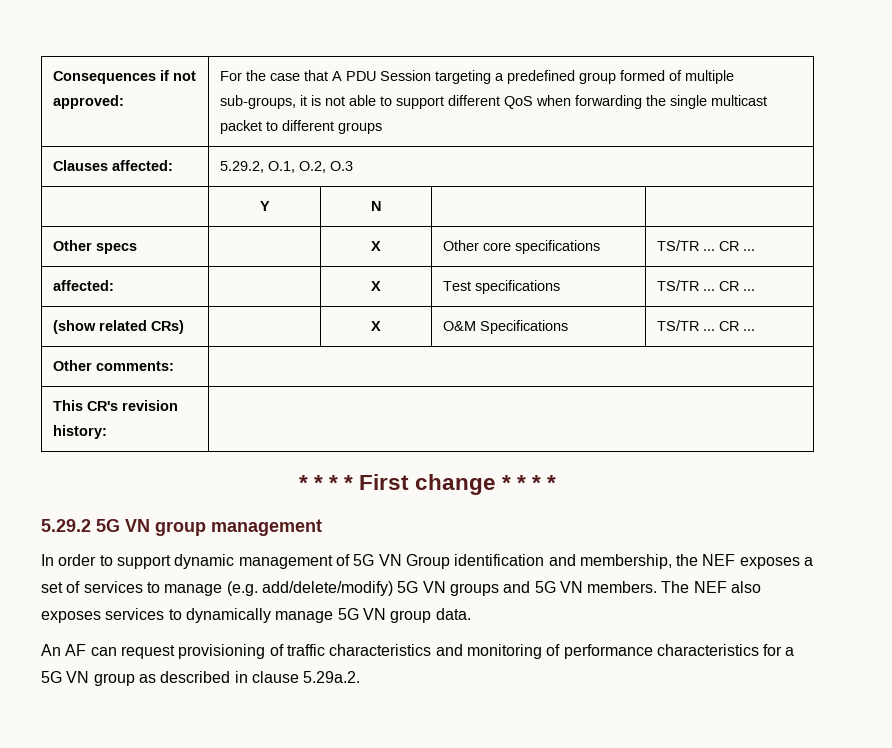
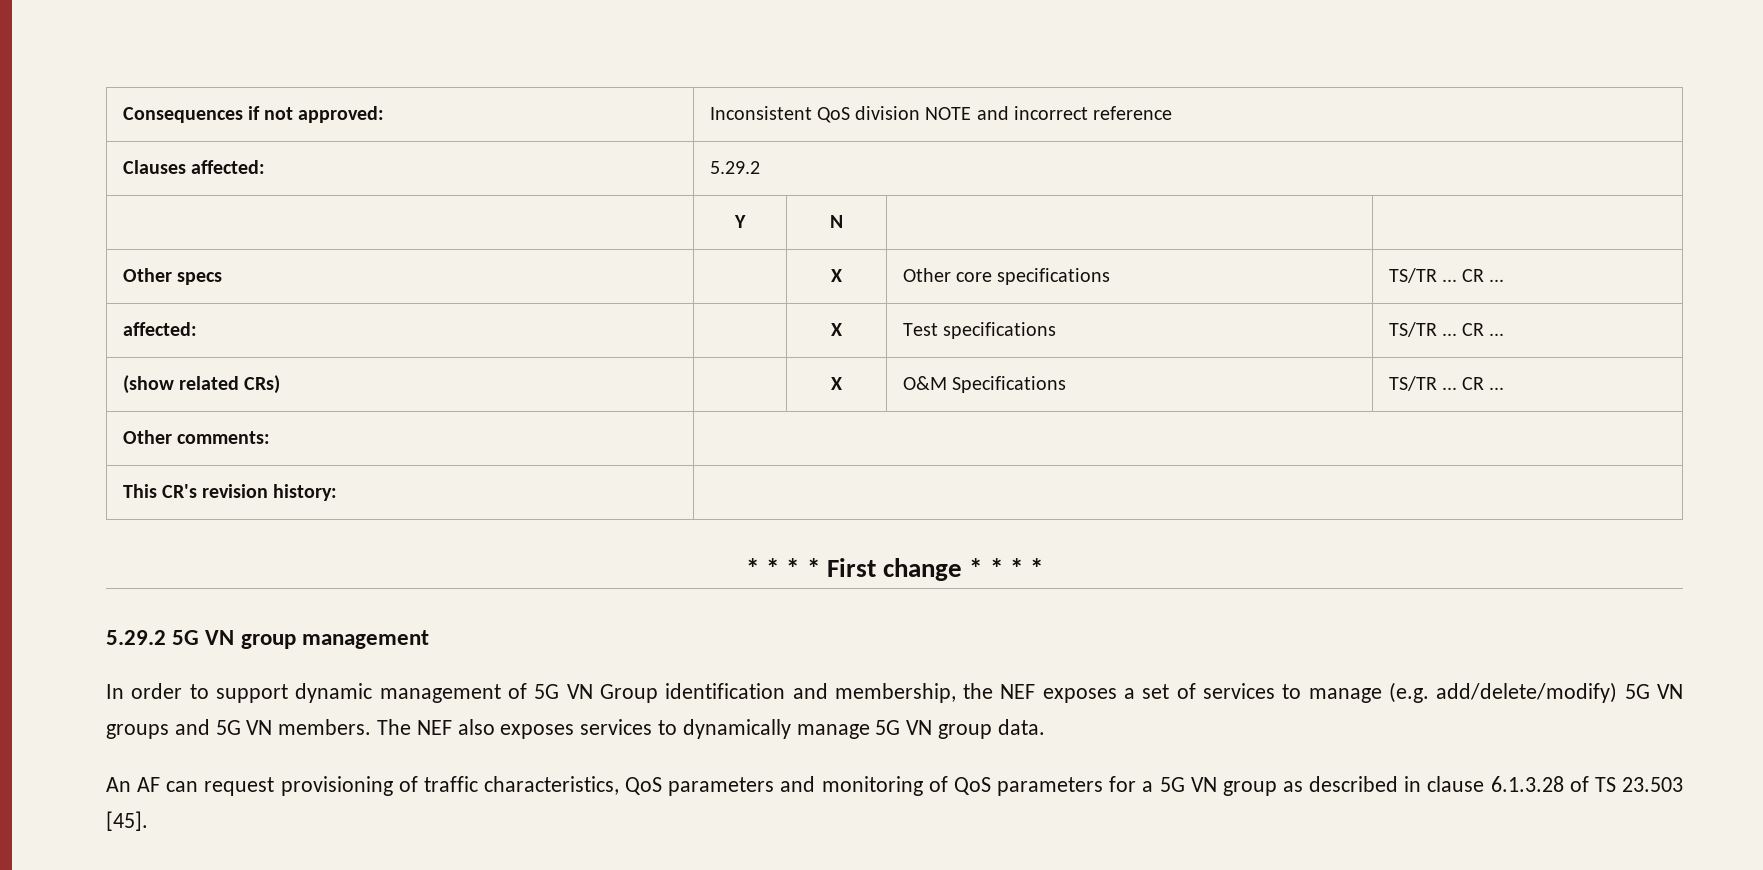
[219,70,734,84] [219,95,767,109] [219,120,382,134] [52,160,173,171] [219,161,353,173] For the case that A PDU Session targeting a predefined group formed of multiple sub-groups, it is not able to support different QoS when forwarding the single multicast packet to different groups // Clauses affected: | 5.29.2, O.1, O.2, O.3 -> [709,106,1173,123] [122,160,265,174] [709,161,760,174] Inconsistent QoS division NOTE and incorrect reference // Clauses affected: | 5.29.2
[329,644,432,656] characteristics -> [484,776,775,796] characteristics, QoS parameters
[563,644,759,659] performance characteristics -> [953,777,1104,796] QoS parameters
[303,671,361,683] 5.29a.2. -> [1490,776,1683,792] [106,811,148,831] 6.1.3.28 of TS 23.503 [45].

